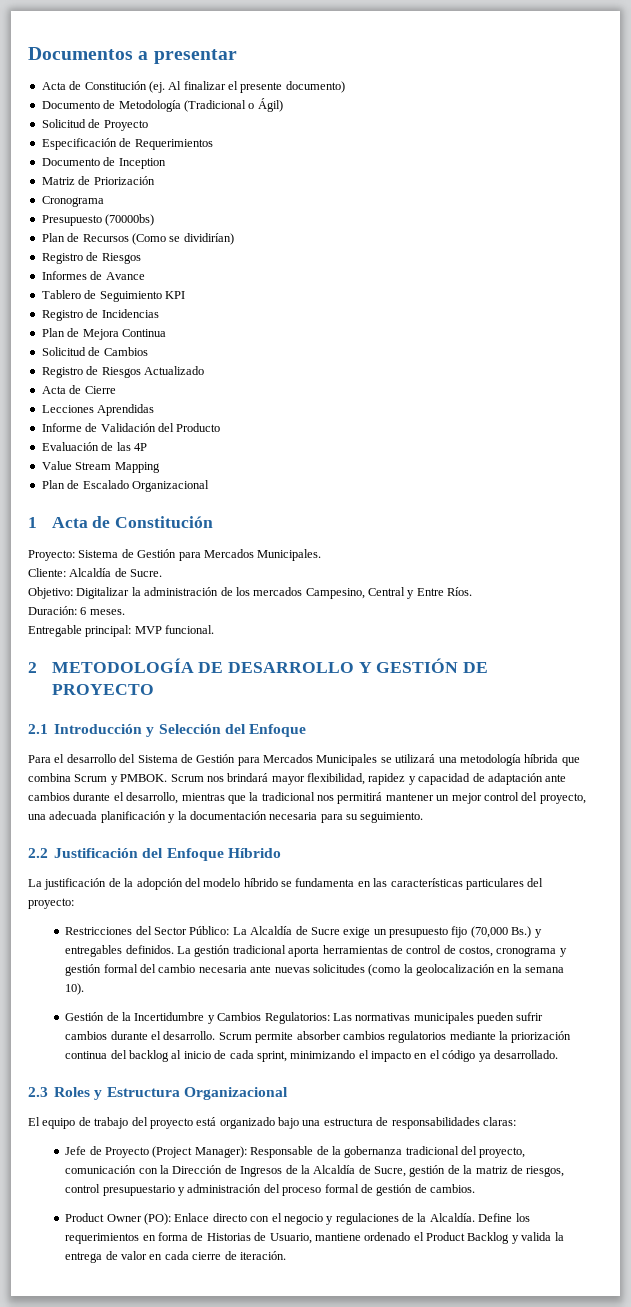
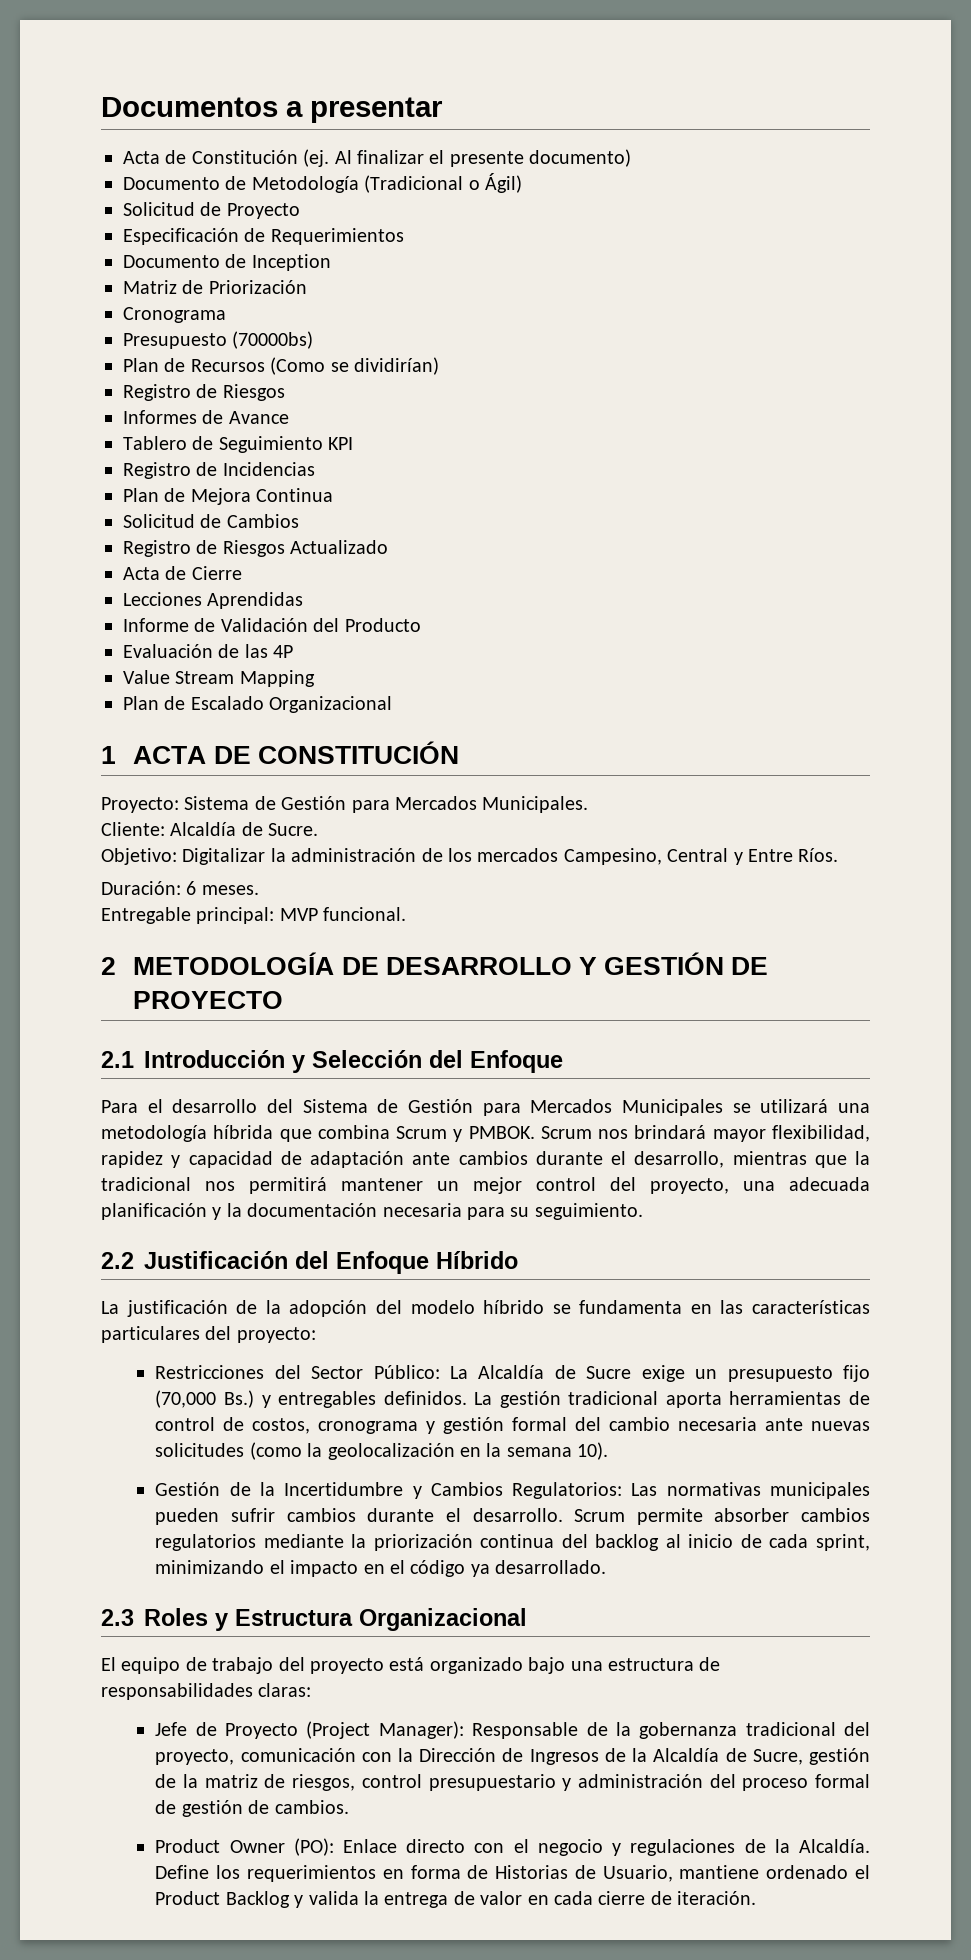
[51,516,214,528] Acta de Constitución -> [133,741,459,764] ACTA DE CONSTITUCIÓN

